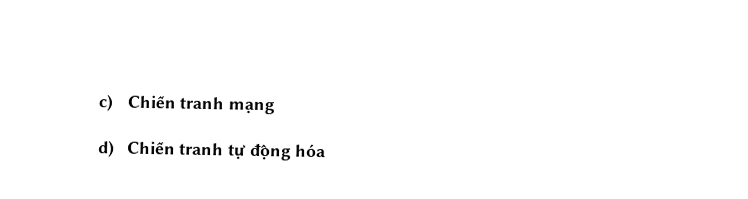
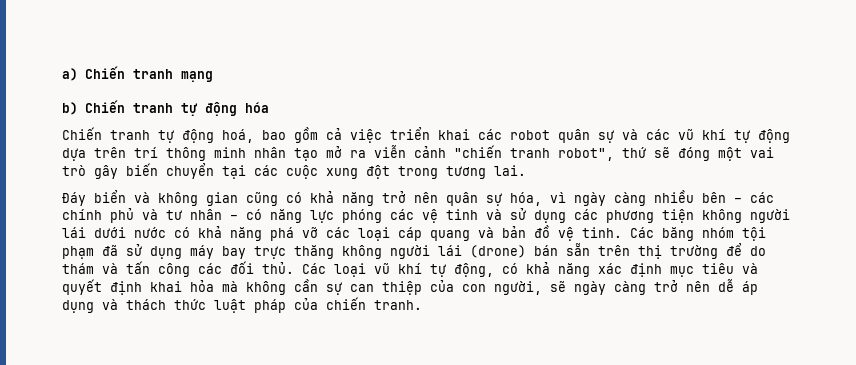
[98,94,114,112] c) -> [62,68,78,81] a)
[97,140,115,158] d) -> [62,102,78,115] b)
(327, 150) none -> [62,127,790,143] [62,145,774,161] [62,163,526,179] [62,190,774,206] [62,208,790,223] [62,225,766,241] [62,243,766,259] [62,261,758,277] [62,279,758,295] [62,297,422,313] // Chiến tranh tự động hoá, bao gồm cả việc triển khai các robot quân sự và các vũ khí tự động dựa trên trí thông minh nhân tạo mở ra viễn cảnh "chiến tranh robot", thứ sẽ đóng một vai trò gây biến chuyển tại các cuộc xung đột trong tương lai. // Đáy biển và không gian cũng có khả năng trở nên quân sự hóa, vì ngày càng nhiều bên – các chính phủ và tư nhân – có năng lực phóng các vệ tinh và sử dụng các phương tiện không người lái dưới nước có khả năng phá vỡ các loại cáp quang và bản đồ vệ tinh. Các băng nhóm tội phạm đã sử dụng máy bay trực thăng không người lái (drone) bán sẵn trên thị trường để do thám và tấn công các đối thủ. Các loại vũ khí tự động, có khả năng xác định mục tiêu và quyết định khai hỏa mà không cần sự can thiệp của con người, sẽ ngày càng trở nên dễ áp dụng và thách thức luật pháp của chiến tranh.

